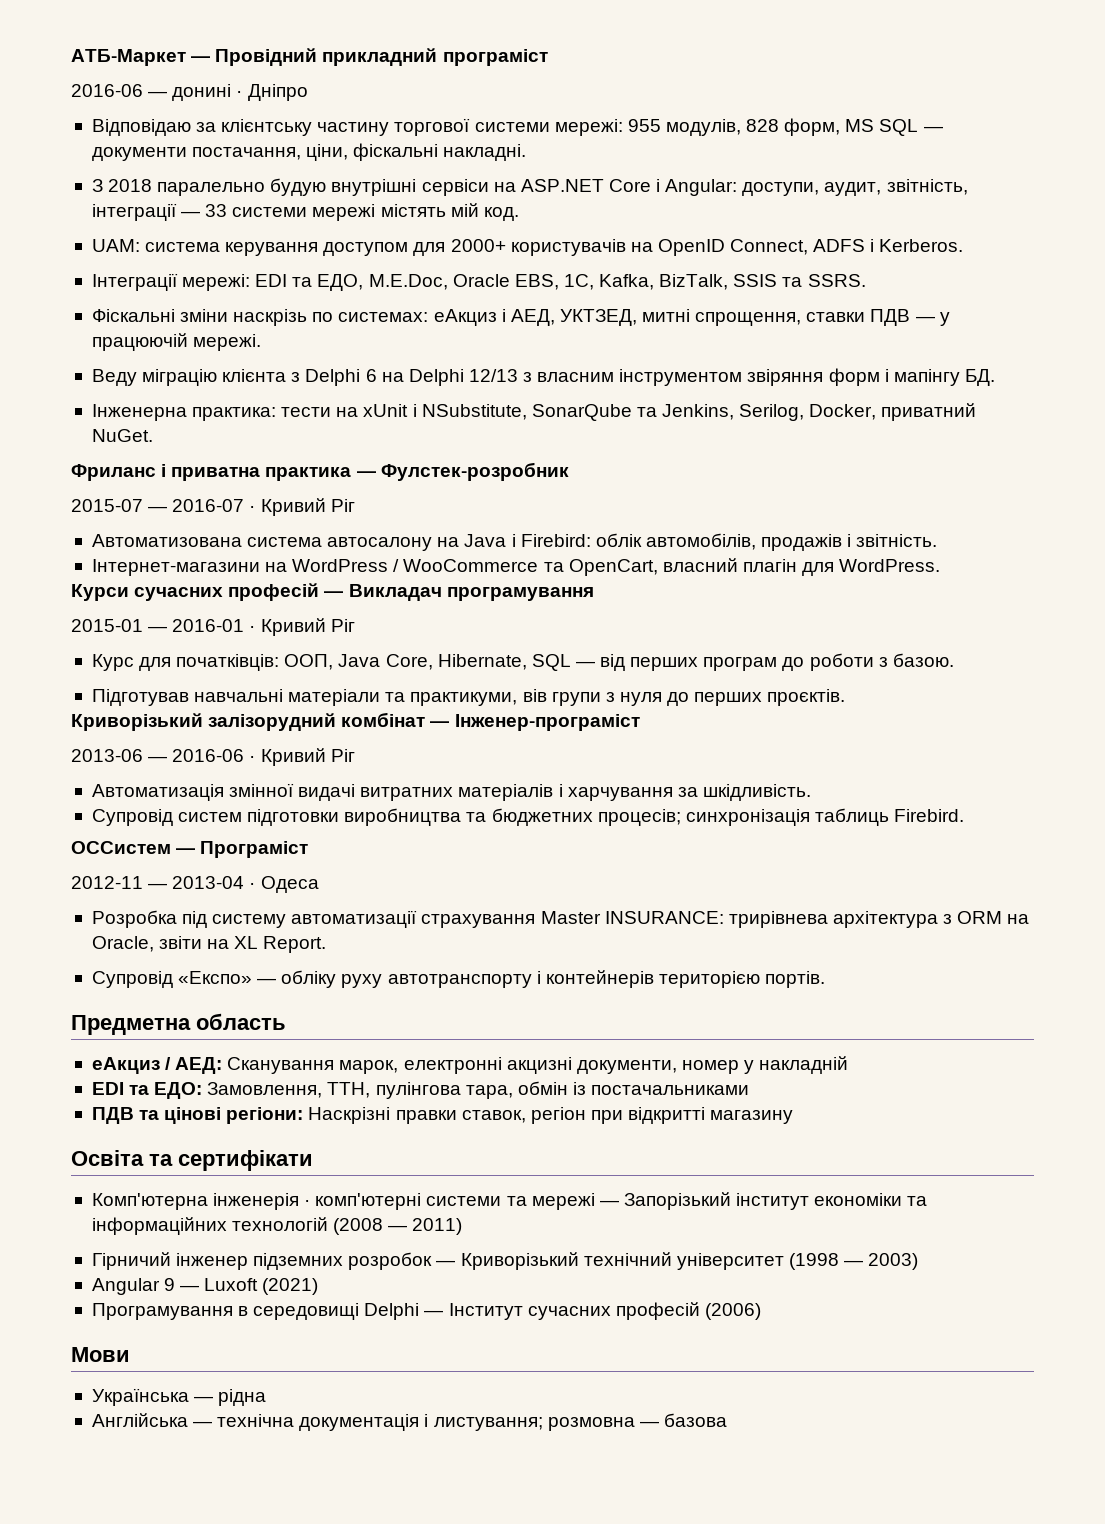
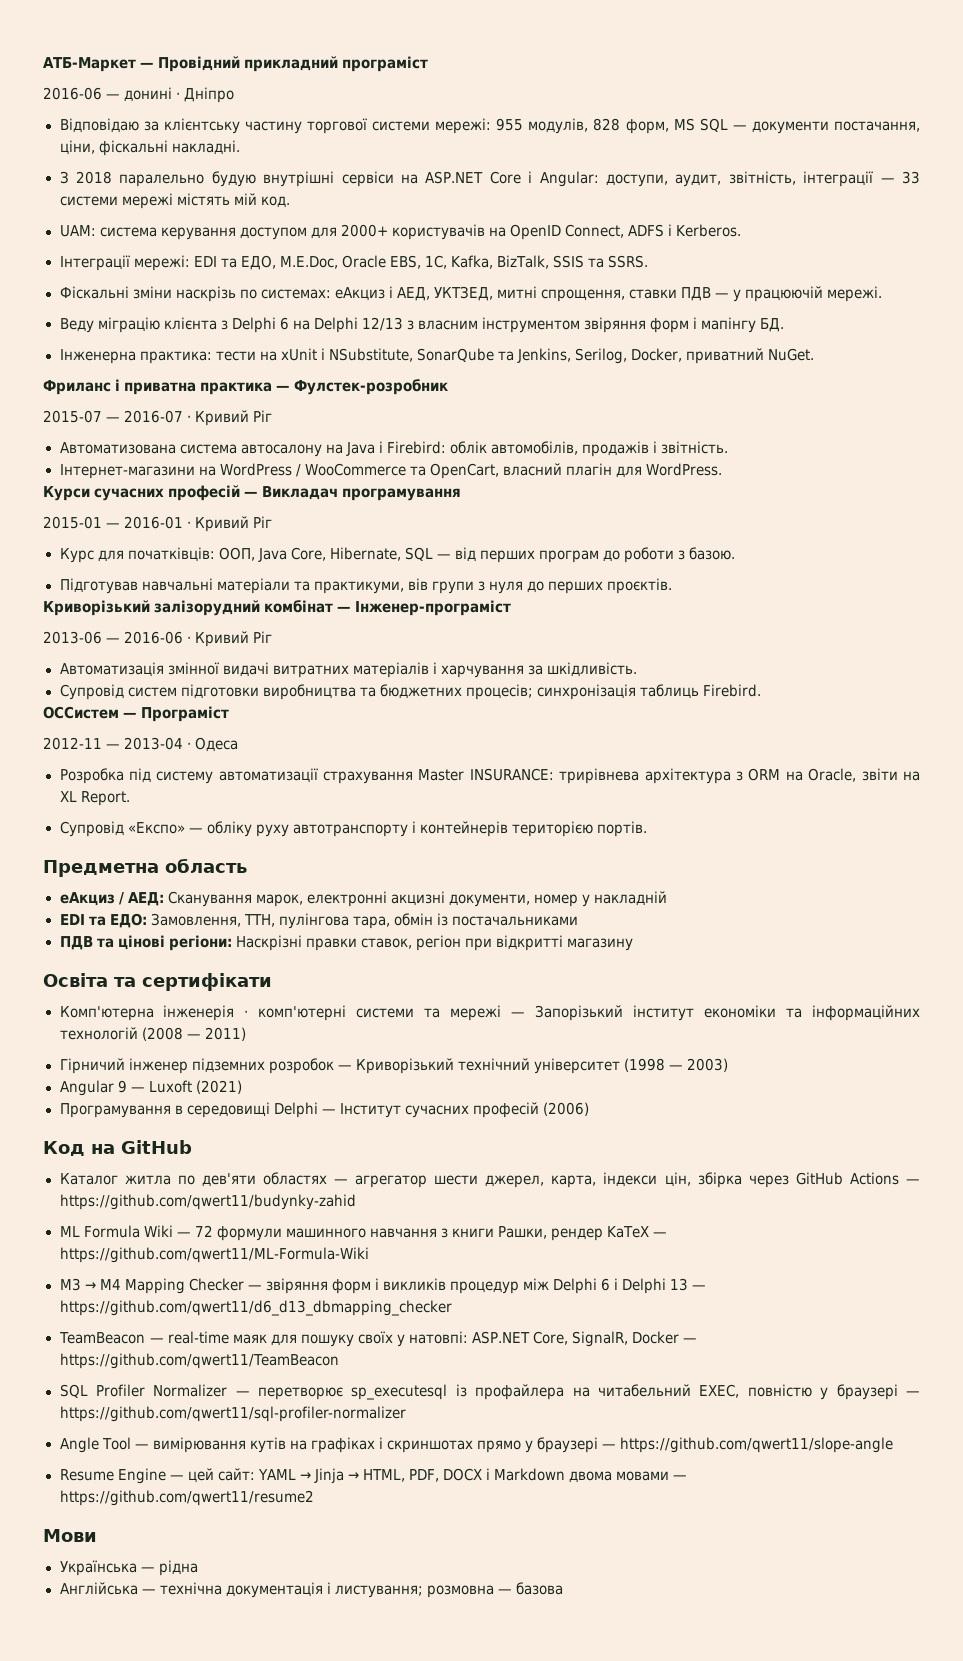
(761, 1311) none -> [43,1140,192,1156] [59,1172,920,1188] [59,1194,356,1210] [59,1225,668,1241] [59,1247,369,1263] [59,1278,707,1294] [59,1300,452,1316] [58,1331,698,1347] [59,1353,340,1369] [59,1384,920,1400] [59,1406,407,1422] [59,1437,894,1453] [59,1468,688,1484] [59,1490,314,1506] // Код на GitHub // Каталог житла по дев'яти областях — агрегатор шести джерел, карта, індекси цін, збірка через GitHub Actions — https://github.com/qwert11/budynky-zahid // ML Formula Wiki — 72 формули машинного навчання з книги Рашки, рендер KaTeX — https://github.com/qwert11/ML-Formula-Wiki // M3 → M4 Mapping Checker — звіряння форм і викликів процедур між Delphi 6 і Delphi 13 — https://github.com/qwert11/d6_d13_dbmapping_checker // TeamBeacon — real-time маяк для пошуку своїх у натовпі: ASP.NET Core, SignalR, Docker — https://github.com/qwert11/TeamBeacon // SQL Profiler Normalizer — перетворює sp_executesql із профайлера на читабельний EXEC, повністю у браузері — https://github.com/qwert11/sql-profiler-normalizer // Angle Tool — вимірювання кутів на графіках і скриншотах прямо у браузері — https://github.com/qwert11/slope-angle // Resume Engine — цей сайт: YAML → Jinja → HTML, PDF, DOCX і Markdown двома мовами — https://github.com/qwert11/resume2

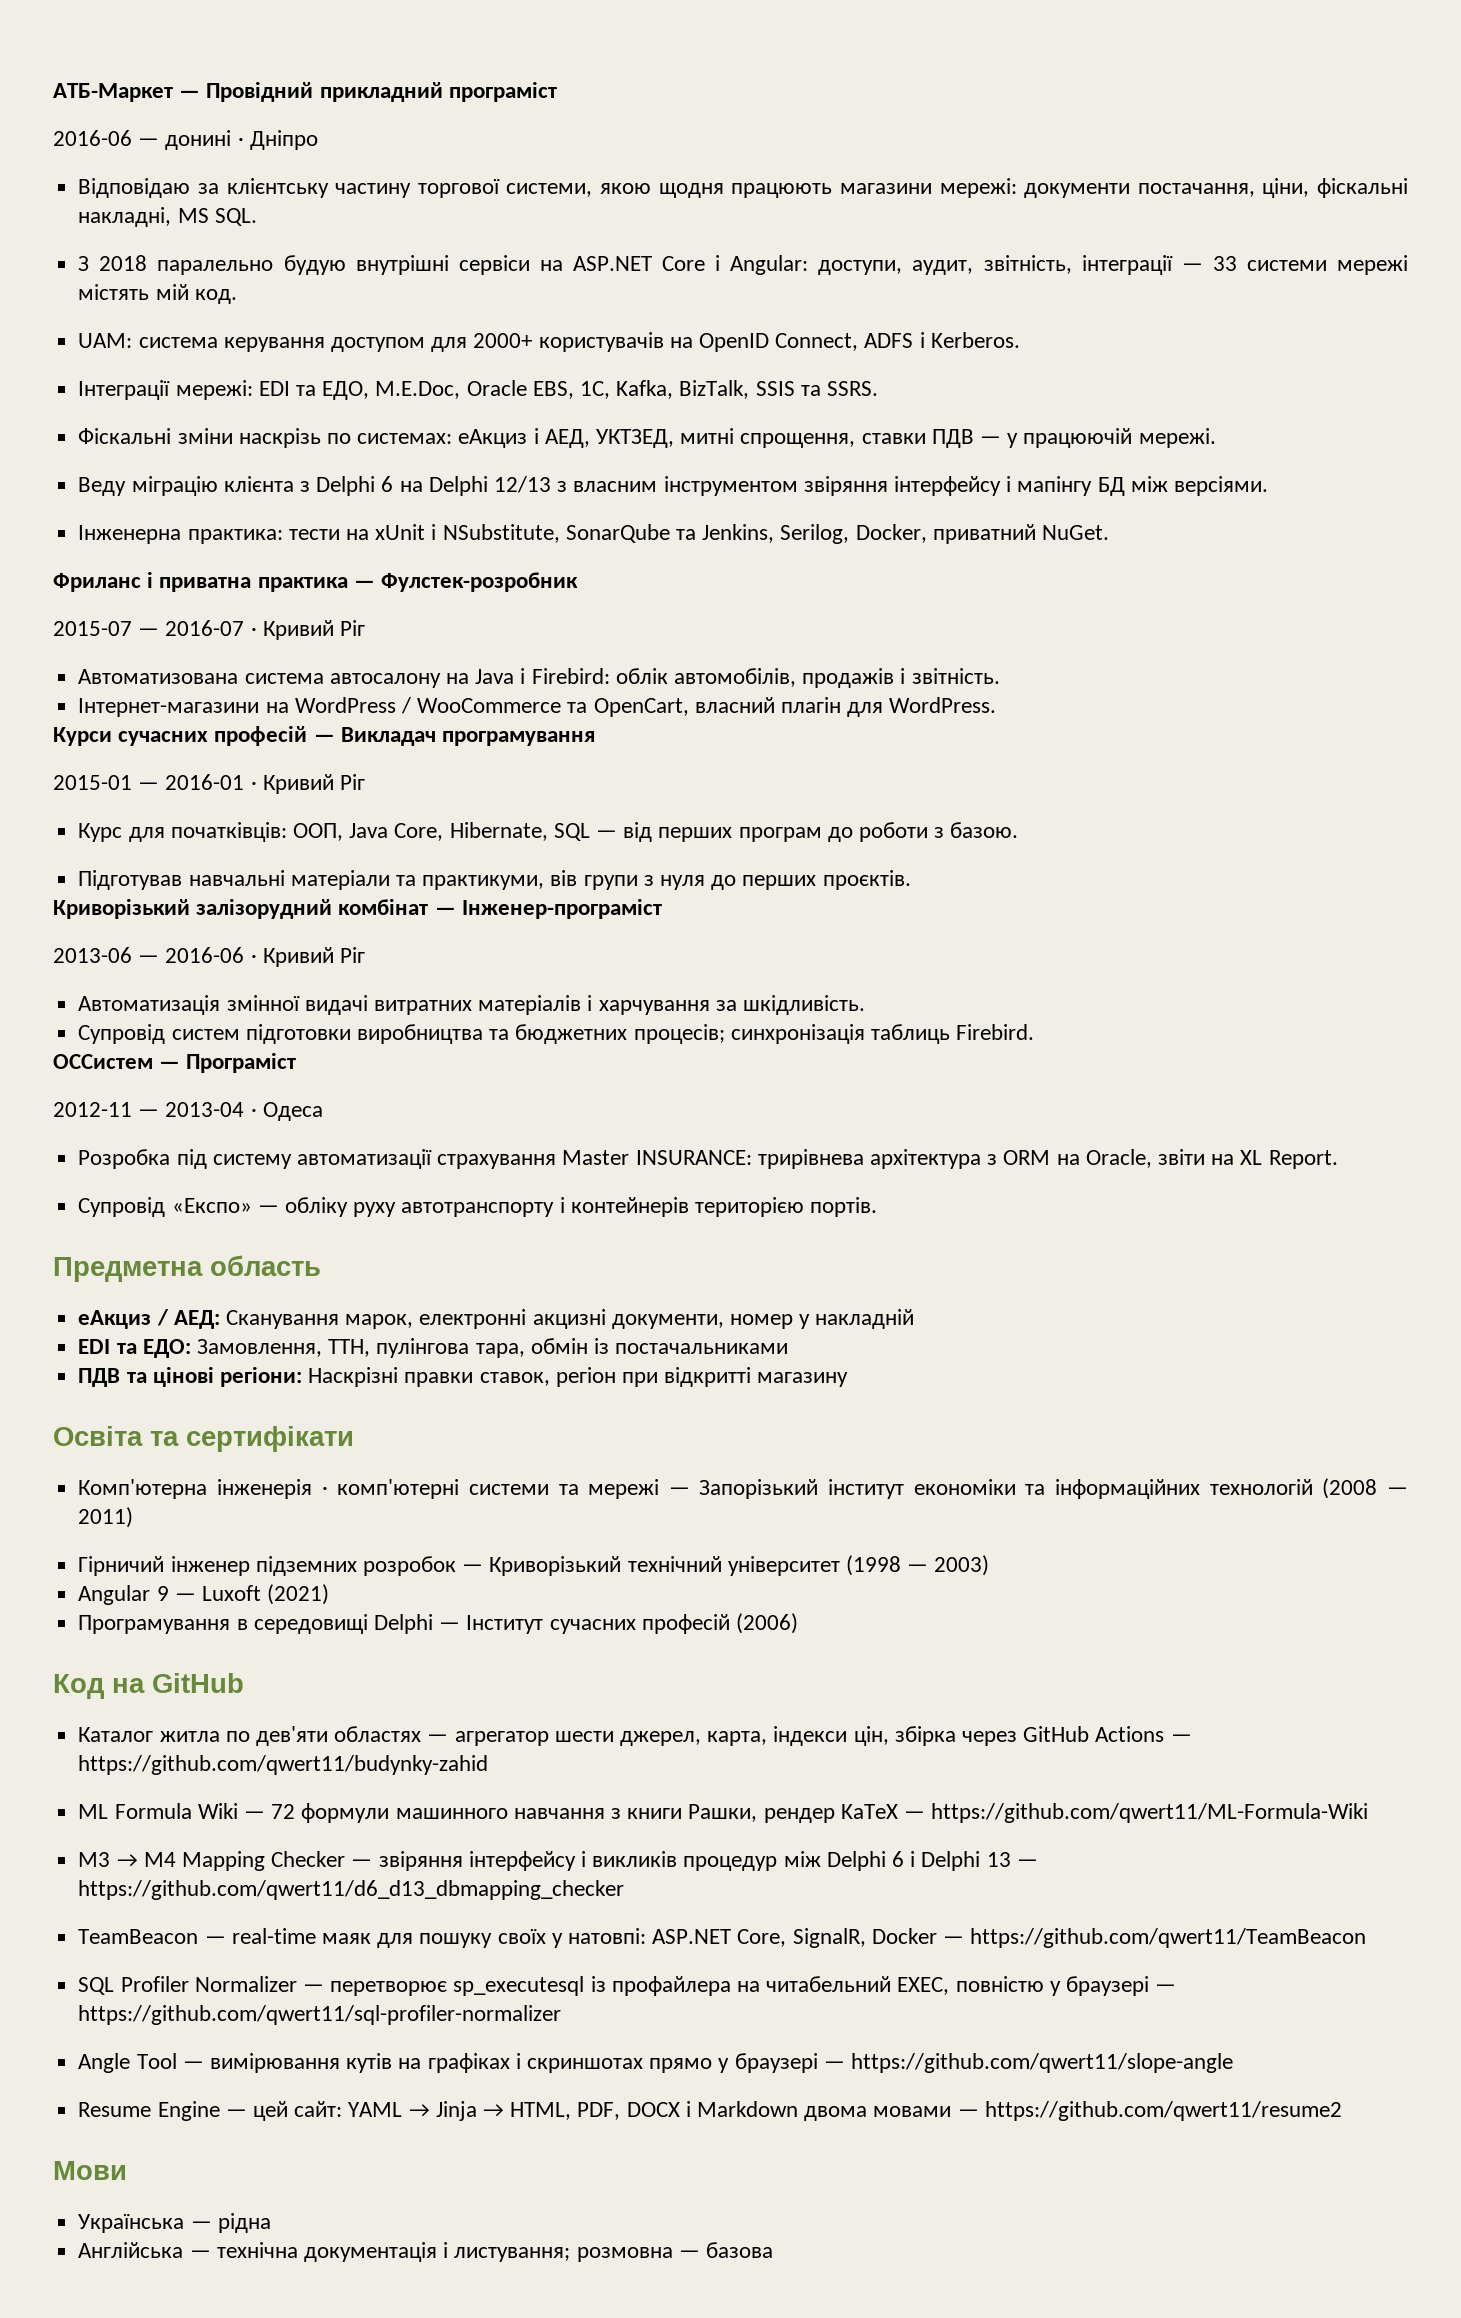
[372,118,747,134] системи мережі: 955 модулів, 828 форм, MS SQL — -> [506,178,1017,198] системи, якою щодня працюють магазини мережі:
[171,140,240,155] накладні. -> [78,207,257,227] накладні, MS SQL.
[650,318,690,333] форм -> [894,476,1002,496] інтерфейсу
[760,318,785,332] БД. -> [1097,476,1269,496] БД між версіями.
[331,1279,371,1294] форм -> [468,1851,576,1871] інтерфейсу

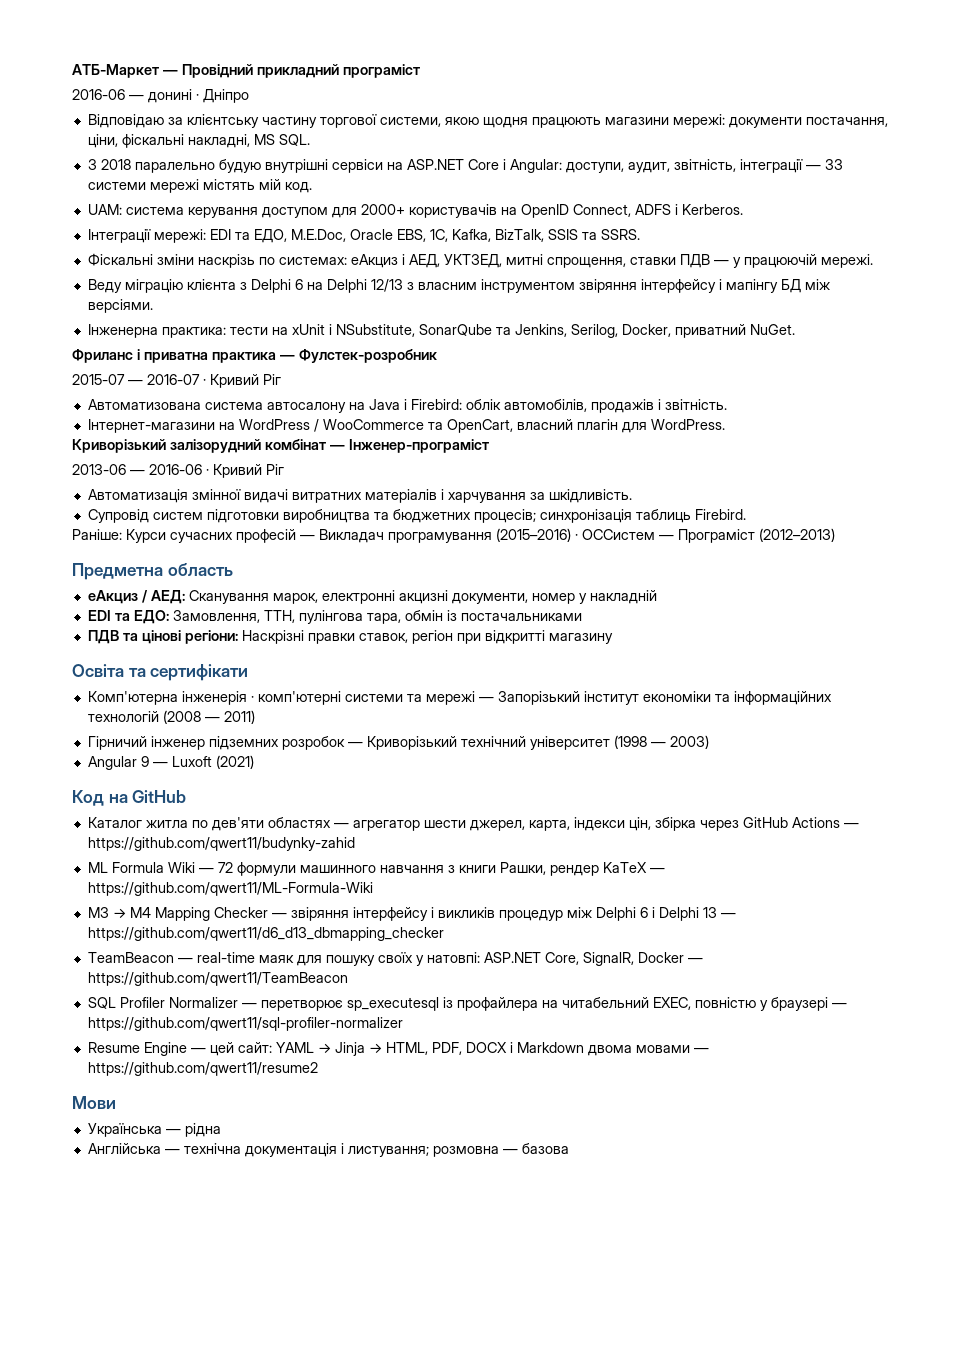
[53,726,596,746] [53,774,366,794] [78,822,1019,842] [78,870,911,890] // Курси сучасних професій — Викладач програмування // 2015-01 — 2016-01 · Кривий Ріг // Курс для початківців: ООП, Java Core, Hibernate, SQL — від перших програм до роботи з базою. // Підготував навчальні матеріали та практикуми, вів групи з нуля до перших проєктів. -> (725, 424) none
[53,1053,297,1073] [53,1102,323,1121] [78,1149,1338,1169] [78,1197,878,1217] ОССистем — Програміст // 2012-11 — 2013-04 · Одеса // Розробка під систему автоматизації страхування Master INSURANCE: трирівнева архітектура з ORM на Oracle, звіти на XL Report. // Супровід «Експо» — обліку руху автотранспорту і контейнерів територією портів. -> [72,528,835,543] Раніше: Курси сучасних професій — Викладач програмування (2015–2016) · ОССистем — Програміст (2012–2013)
[78,1613,798,1634] // Програмування в середовищі Delphi — Інститут сучасних професій (2006) -> (254, 762) none
[78,2053,1234,2073] // Angle Tool — вимірювання кутів на графіках і скриншотах прямо у браузері — https://github.com/qwert11/slope-angle -> (403, 1024) none

